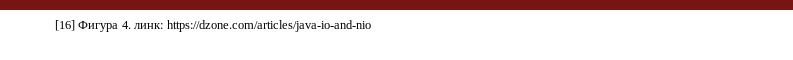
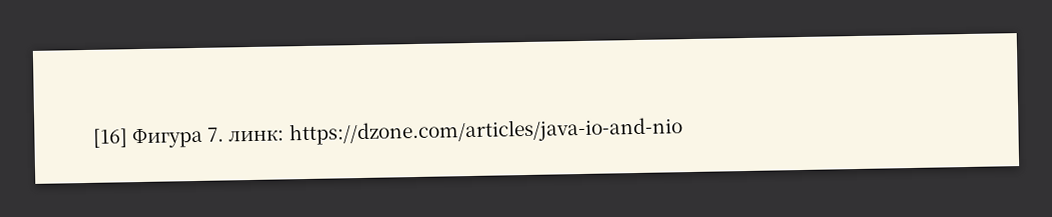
[121,21,131,29] 4. -> [207,127,225,142] 7.

